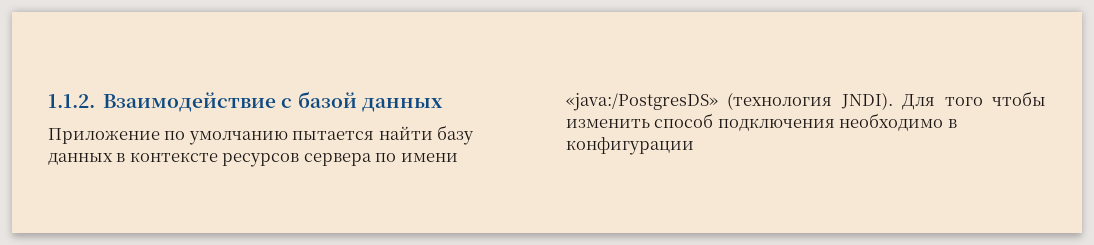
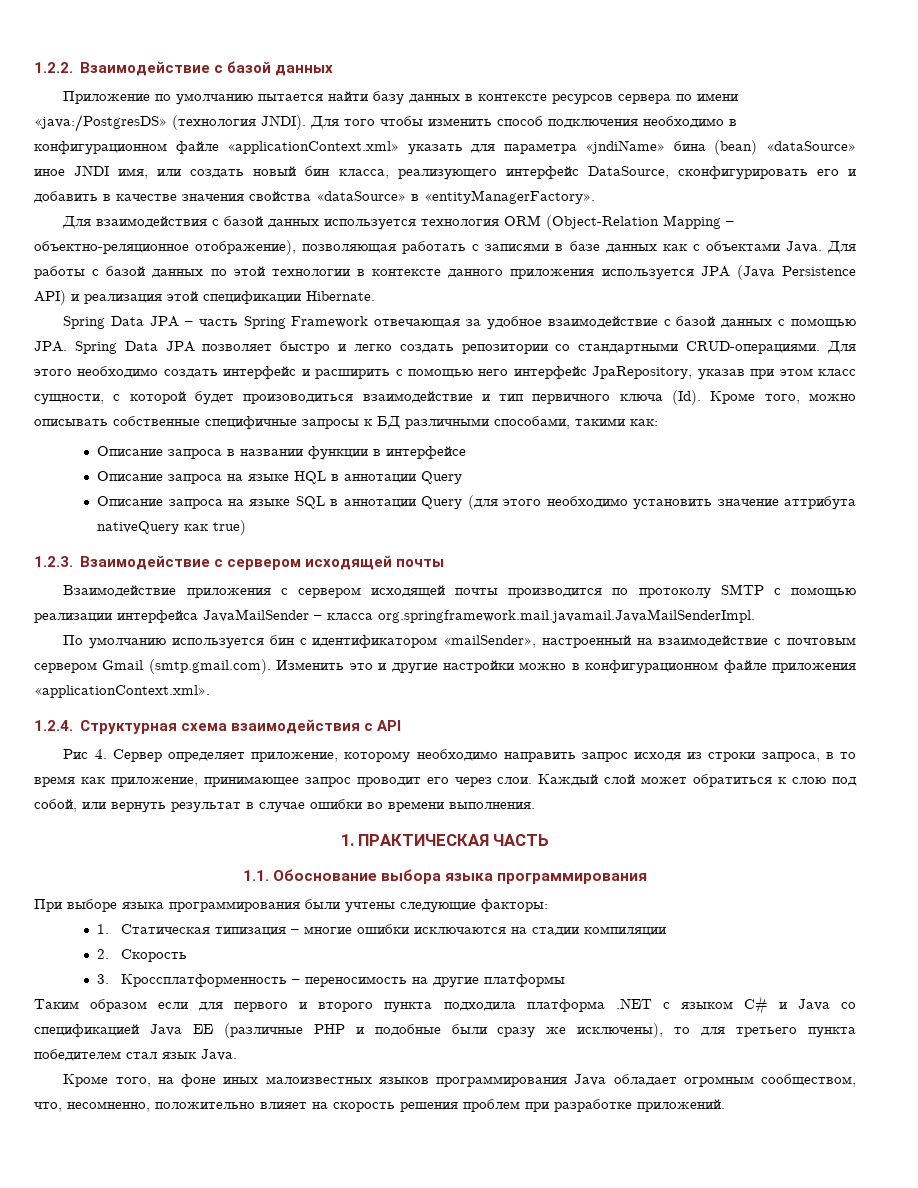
[48,94,95,108] 1.1.2. -> [34,62,73,73] 1.2.2.
[566,137,694,155] конфигурации -> [34,140,856,155] [34,165,857,180] [34,190,595,204] [62,215,735,230] [34,240,857,255] [34,265,856,280] [34,290,375,305] [63,316,856,330] [34,341,856,354] [34,366,857,380] [34,390,856,405] [34,416,658,429] [97,446,467,460] [97,471,463,484] [97,495,856,510] [97,520,247,535] [34,555,445,570] [63,584,856,599] [34,609,755,623] [63,635,856,649] [34,659,856,674] [34,685,210,698] [34,719,402,734] [63,749,856,763] [34,774,857,787] [34,799,535,813] [340,834,550,846] [242,869,648,884] [34,899,548,913] [97,924,666,936] [97,949,187,962] [97,974,565,988] [34,996,856,1015] [34,1023,857,1038] [34,1049,237,1061] [63,1074,856,1087] [34,1099,725,1112] конфигурационном файле «applicationContext.xml» указать для параметра «jndiName» бина (bean) «dataSource» иное JNDI имя, или создать новый бин класса, реализующего интерфейс DataSource, сконфигурировать его и добавить в качестве значения свойства «dataSource» в «entityManagerFactory». // Для взаимодействия с базой данных используется технология ORM (Object-Relation Mapping – объектно-реляционное отображение), позволяющая работать с записями в базе данных как с объектами Java. Для работы с базой данных по этой технологии в контексте данного приложения используется JPA (Java Persistence API) и реализация этой спецификации Hibernate. // Spring Data JPA – часть Spring Framework отвечающая за удобное взаимодействие с базой данных с помощью JPA. Spring Data JPA позволяет быстро и легко создать репозитории со стандартными CRUD-операциями. Для этого необходимо создать интерфейс и расширить с помощью него интерфейс JpaRepository, указав при этом класс сущности, с которой будет произоводиться взаимодействие и тип первичного ключа (Id). Кроме того, можно описывать собственные специфичные запросы к БД различными способами, такими как: // Описание запроса в названии функции в интерфейсе // Описание запроса на языке HQL в аннотации Query // Описание запроса на языке SQL в аннотации Query (для этого необходимо установить значение аттрибута nativeQuery как true) // 1.2.3. Взаимодействие с сервером исходящей почты // Взаимодействие приложения с сервером исходящей почты производится по протоколу SMTP с помощью реализации интерфейса JavaMailSender – класса org.springframework.mail.javamail.JavaMailSenderImpl. // По умолчанию используется бин с идентификатором «mailSender», настроенный на взаимодействие с почтовым сервером Gmail (smtp.gmail.com). Изменить это и другие настройки можно в конфигурационном файле приложения «applicationContext.xml». // 1.2.4. Структурная схема взаимодействия с API // Рис 4. Сервер определяет приложение, которому необходимо направить запрос исходя из строки запроса, в то время как приложение, принимающее запрос проводит его через слои. Каждый слой может обратиться к слою под собой, или вернуть результат в случае ошибки во времени выполнения. // 1. ПРАКТИЧЕСКАЯ ЧАСТЬ // 1.1. Обоснование выбора языка программирования // При выборе языка программирования были учтены следующие факторы: // 1. Статическая типизация – многие ошибки исключаются на стадии компиляции // 2. Скорость // 3. Кроссплатформенность – переносимость на другие платформы // Таким образом если для первого и второго пункта подходила платформа .NET с языком C# и Java со спецификацией Java EE (различные PHP и подобные были сразу же исключены), то для третьего пункта победителем стал язык Java. // Кроме того, на фоне иных малоизвестных языков программирования Java обладает огромным сообществом, что, несомненно, положительно влияет на скорость решения проблем при разработке приложений.

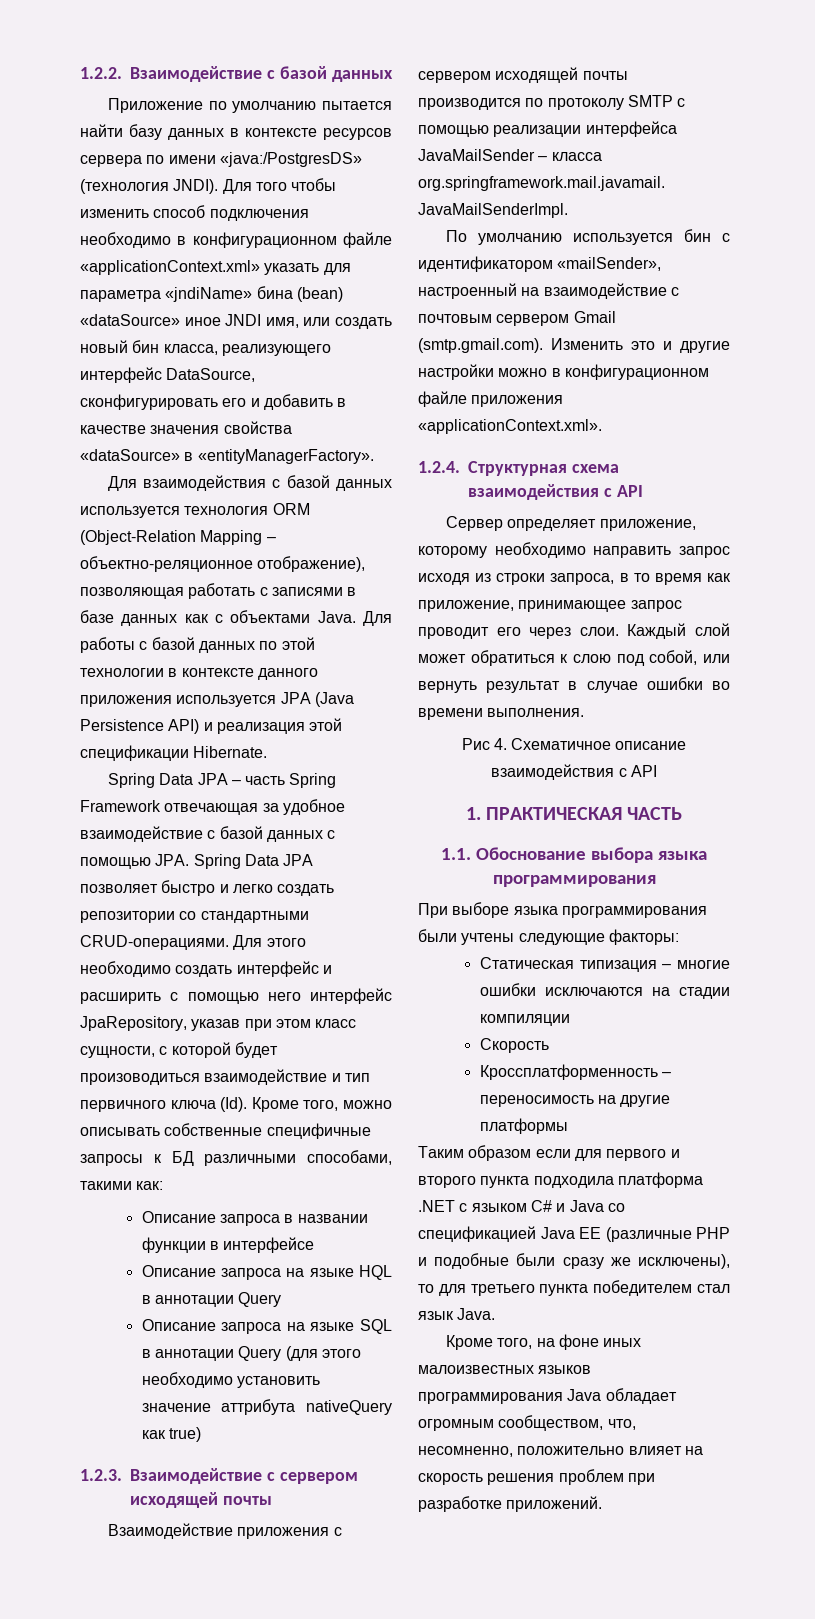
[63,749,107,759] Рис 4. -> (643, 491) none
(535, 805) none -> [461,738,687,750] [491,764,657,780] // Рис 4. Схематичное описание взаимодействия с API
[97,924,110,934] 1. -> (679, 937) none
[97,949,110,959] 2. -> (570, 1020) none
[97,974,110,984] 3. -> (549, 1045) none

